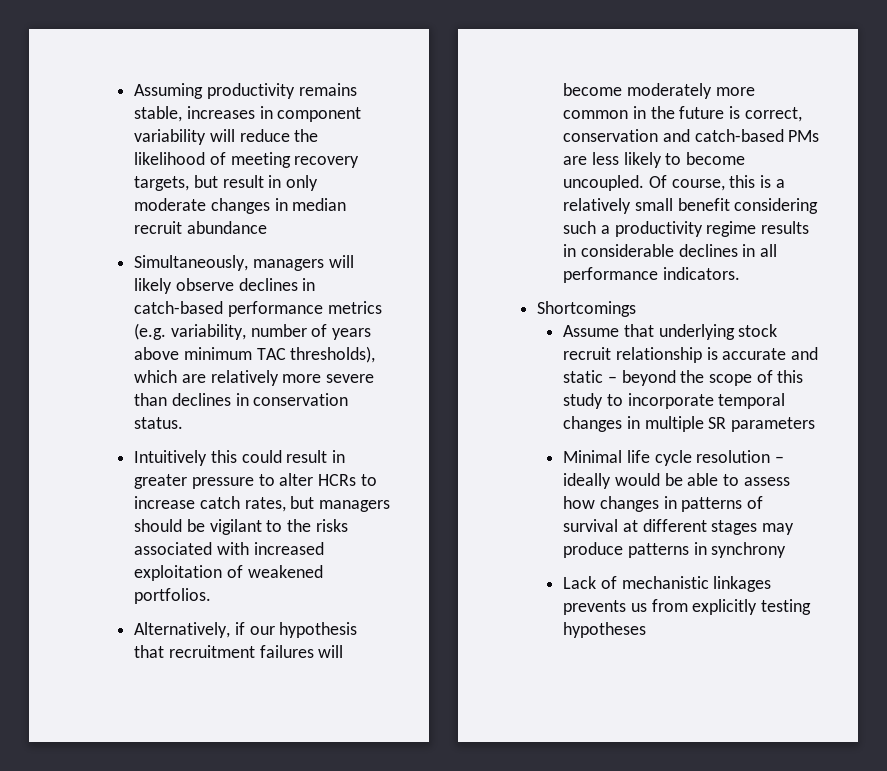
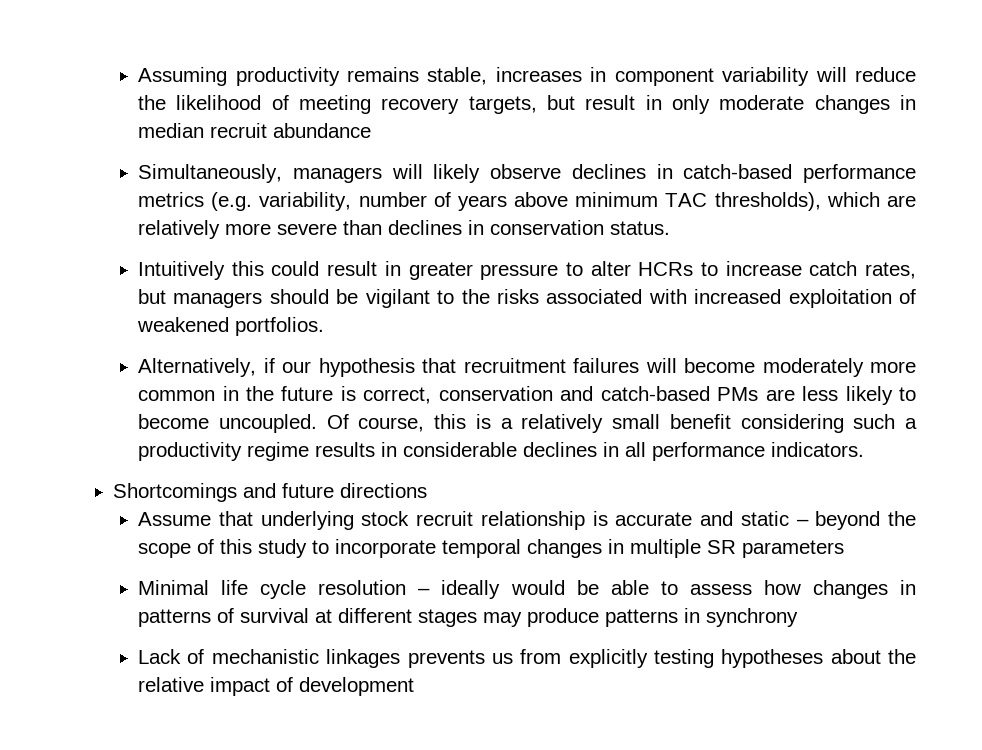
(637, 309) none -> [243,483,428,498] and future directions
(647, 630) none -> [830,649,916,664] [138,677,415,696] about the relative impact of development

